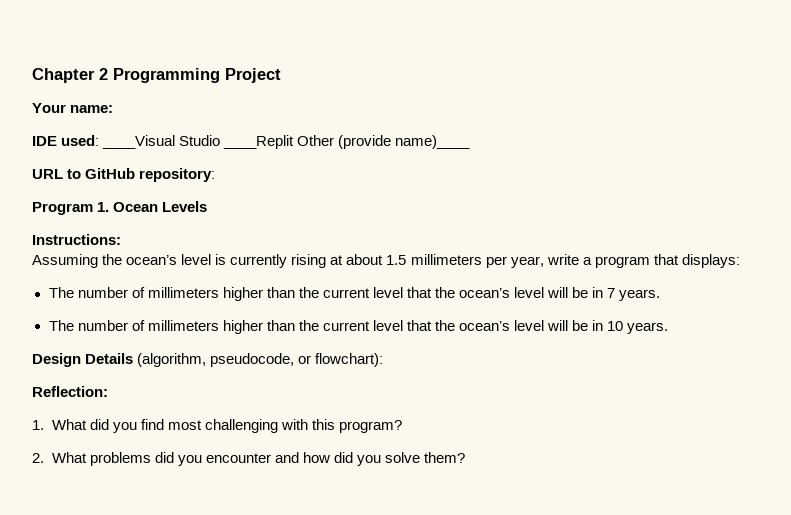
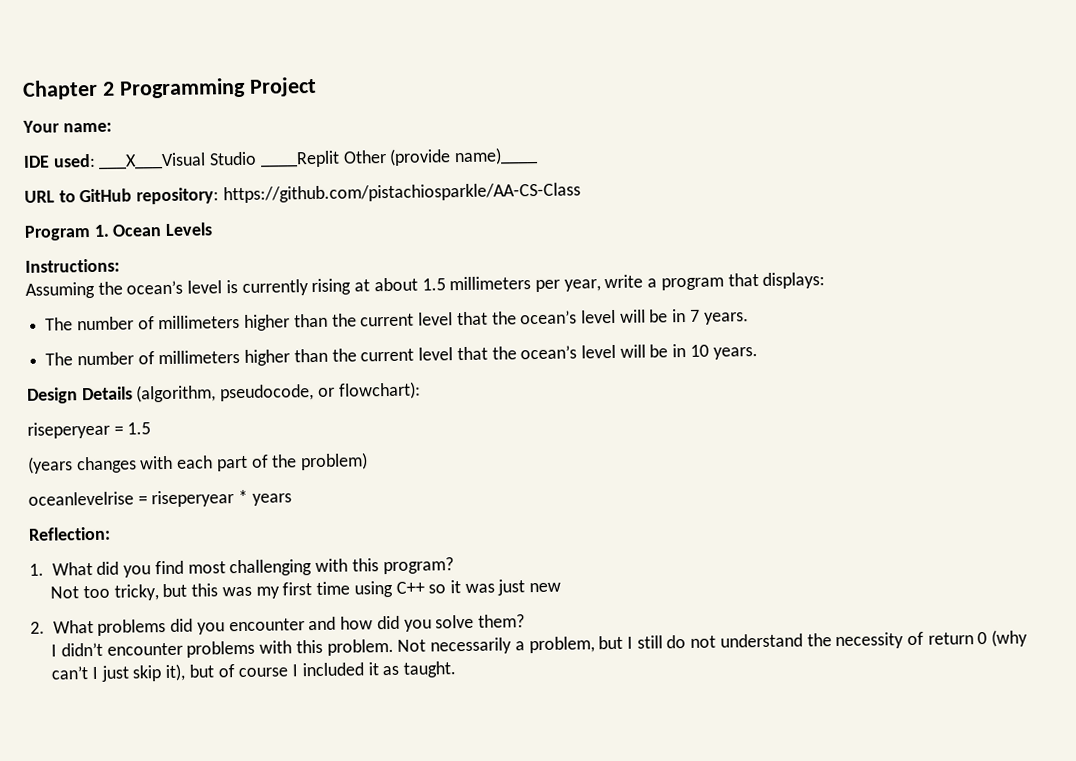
[102,135,176,149] ____Visual -> [98,152,207,170] ___X___Visual
(216, 175) none -> [222,182,581,204] https://github.com/pistachiosparkle/AA-CS-Class
(384, 360) none -> [27,421,152,439] [27,452,369,474] [28,489,292,508] // riseperyear = 1.5 // (years changes with each part of the problem) // oceanlevelrise = riseperyear * years
(402, 426) none -> [50,579,562,601] // Not too tricky, but this was my first time using C++ so it was just new
(466, 457) none -> [51,629,1029,658] [51,661,456,682] // I didn’t encounter problems with this problem. Not necessarily a problem, but I still do not understand the necessity of return 0 (why can’t I just skip it), but of course I included it as taught.

